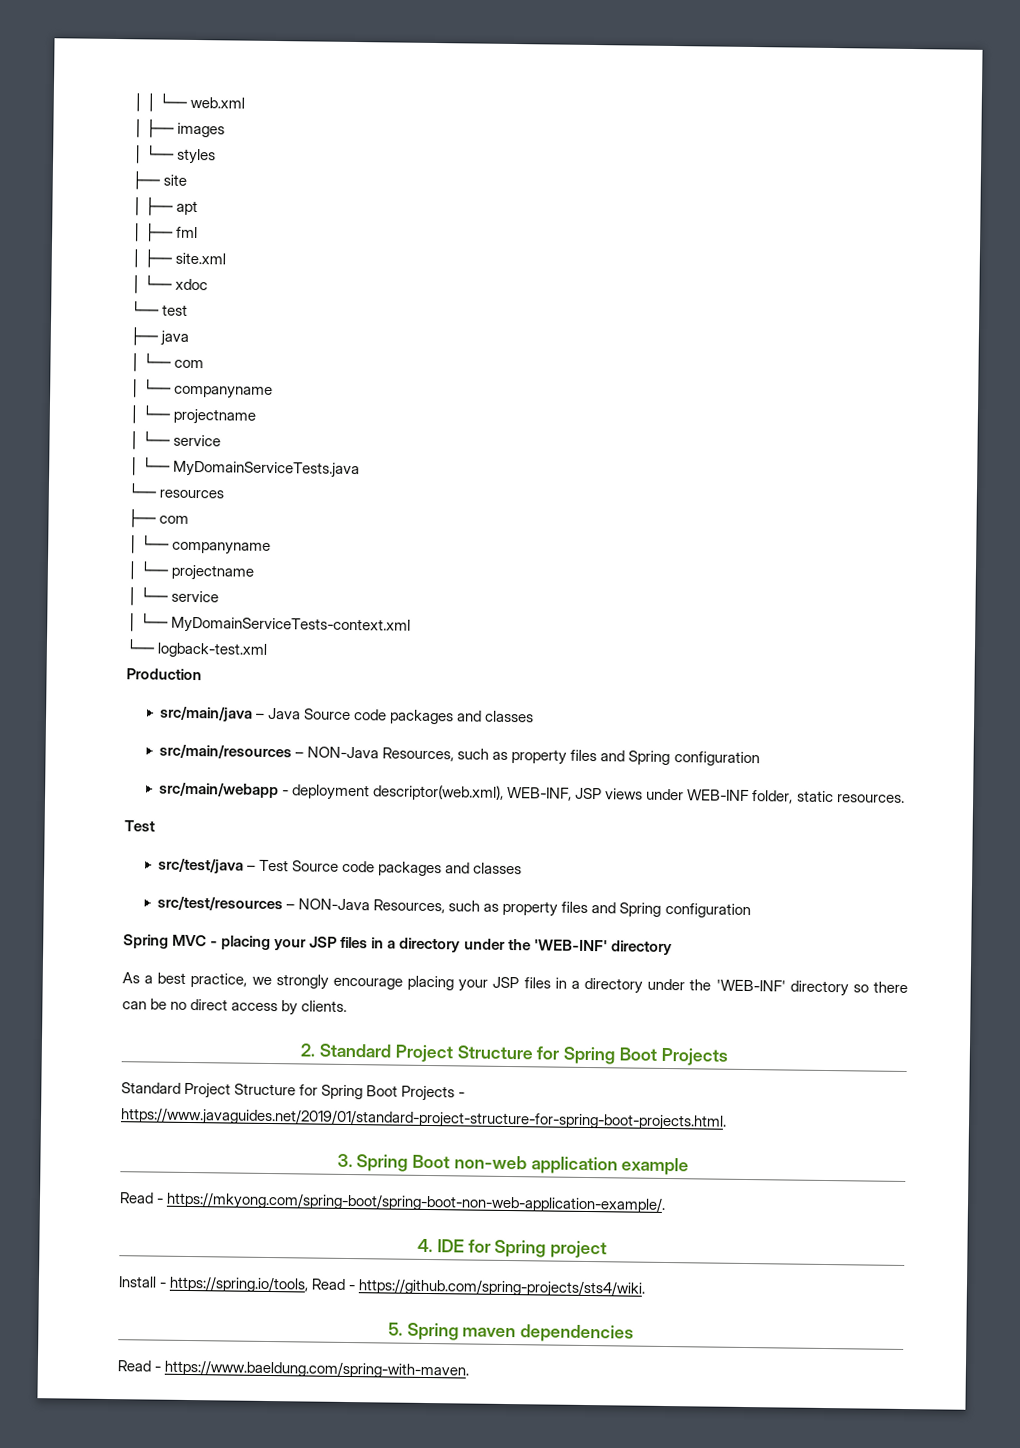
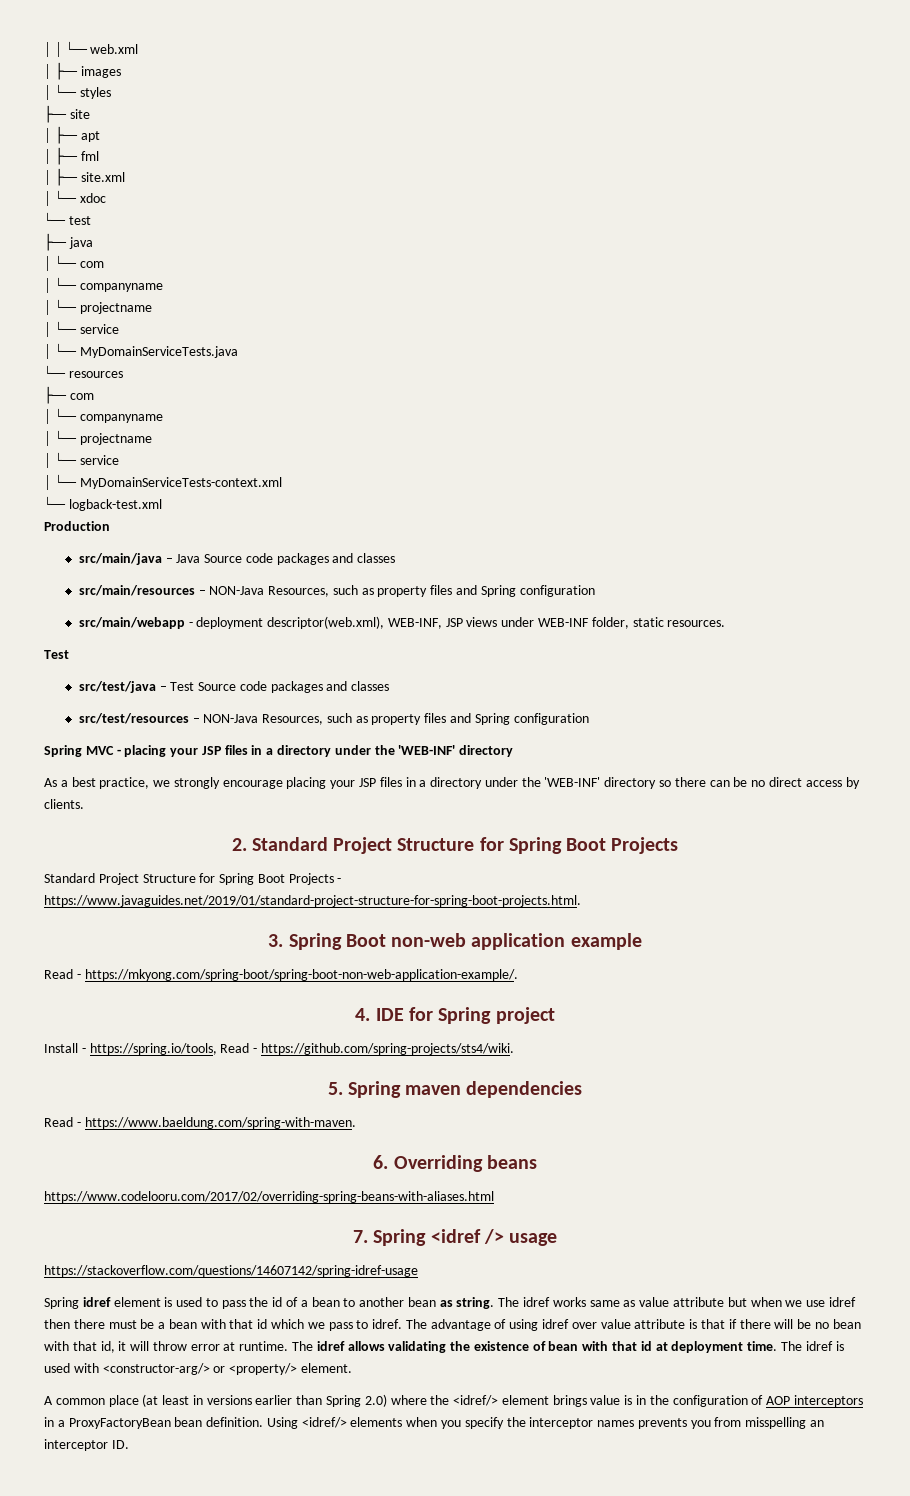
(470, 1369) none -> [373,1155,537,1172] [44,1191,494,1203] [352,1229,558,1246] [44,1265,418,1277] [44,1297,856,1309] [44,1319,861,1331] [44,1341,844,1353] [44,1363,352,1375] [44,1394,863,1407] [44,1417,825,1429] [44,1439,129,1451] // 6. Overriding beans // https://www.codelooru.com/2017/02/overriding-spring-beans-with-aliases.html // 7. Spring <idref /> usage // https://stackoverflow.com/questions/14607142/spring-idref-usage // Spring idref element is used to pass the id of a bean to another bean as string. The idref works same as value attribute but when we use idref then there must be a bean with that id which we pass to idref. The advantage of using idref over value attribute is that if there will be no bean with that id, it will throw error at runtime. The idref allows validating the existence of bean with that id at deployment time. The idref is used with <constructor-arg/> or <property/> element. // A common place (at least in versions earlier than Spring 2.0) where the <idref/> element brings value is in the configuration of AOP interceptors in a ProxyFactoryBean bean definition. Using <idref/> elements when you specify the interceptor names prevents you from misspelling an interceptor ID.

